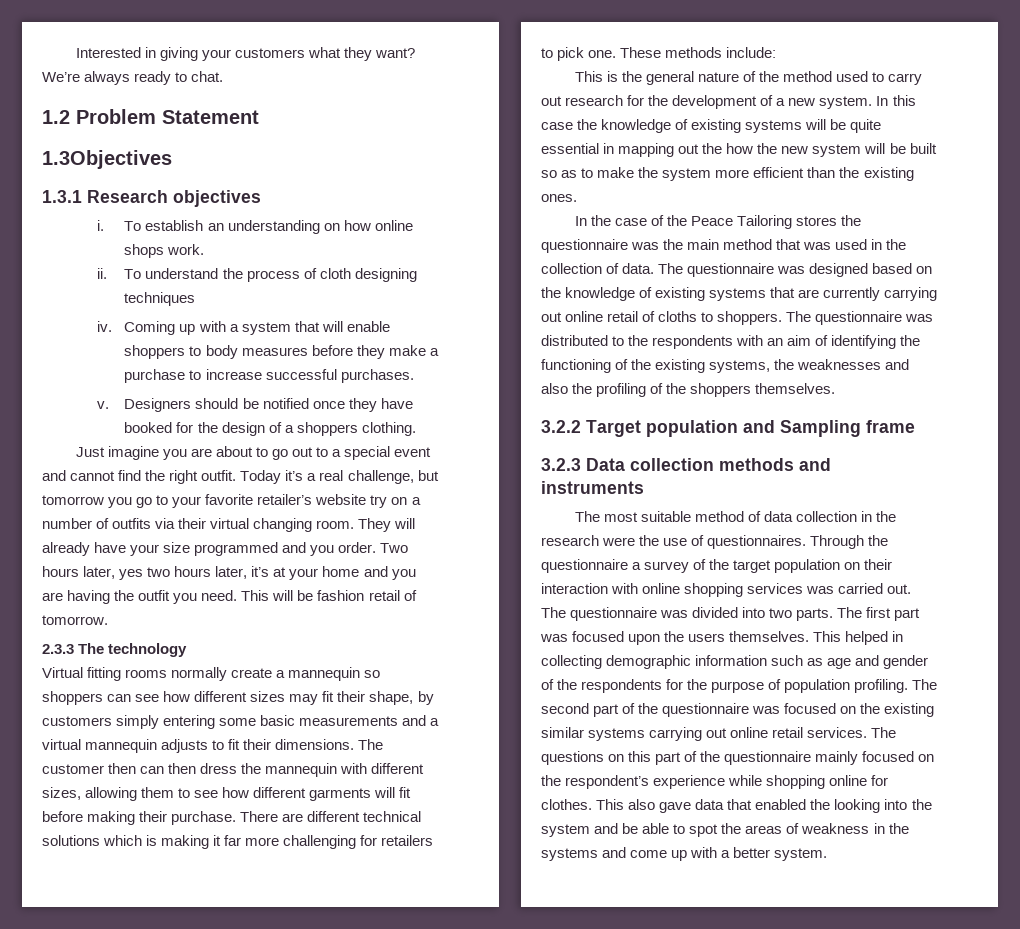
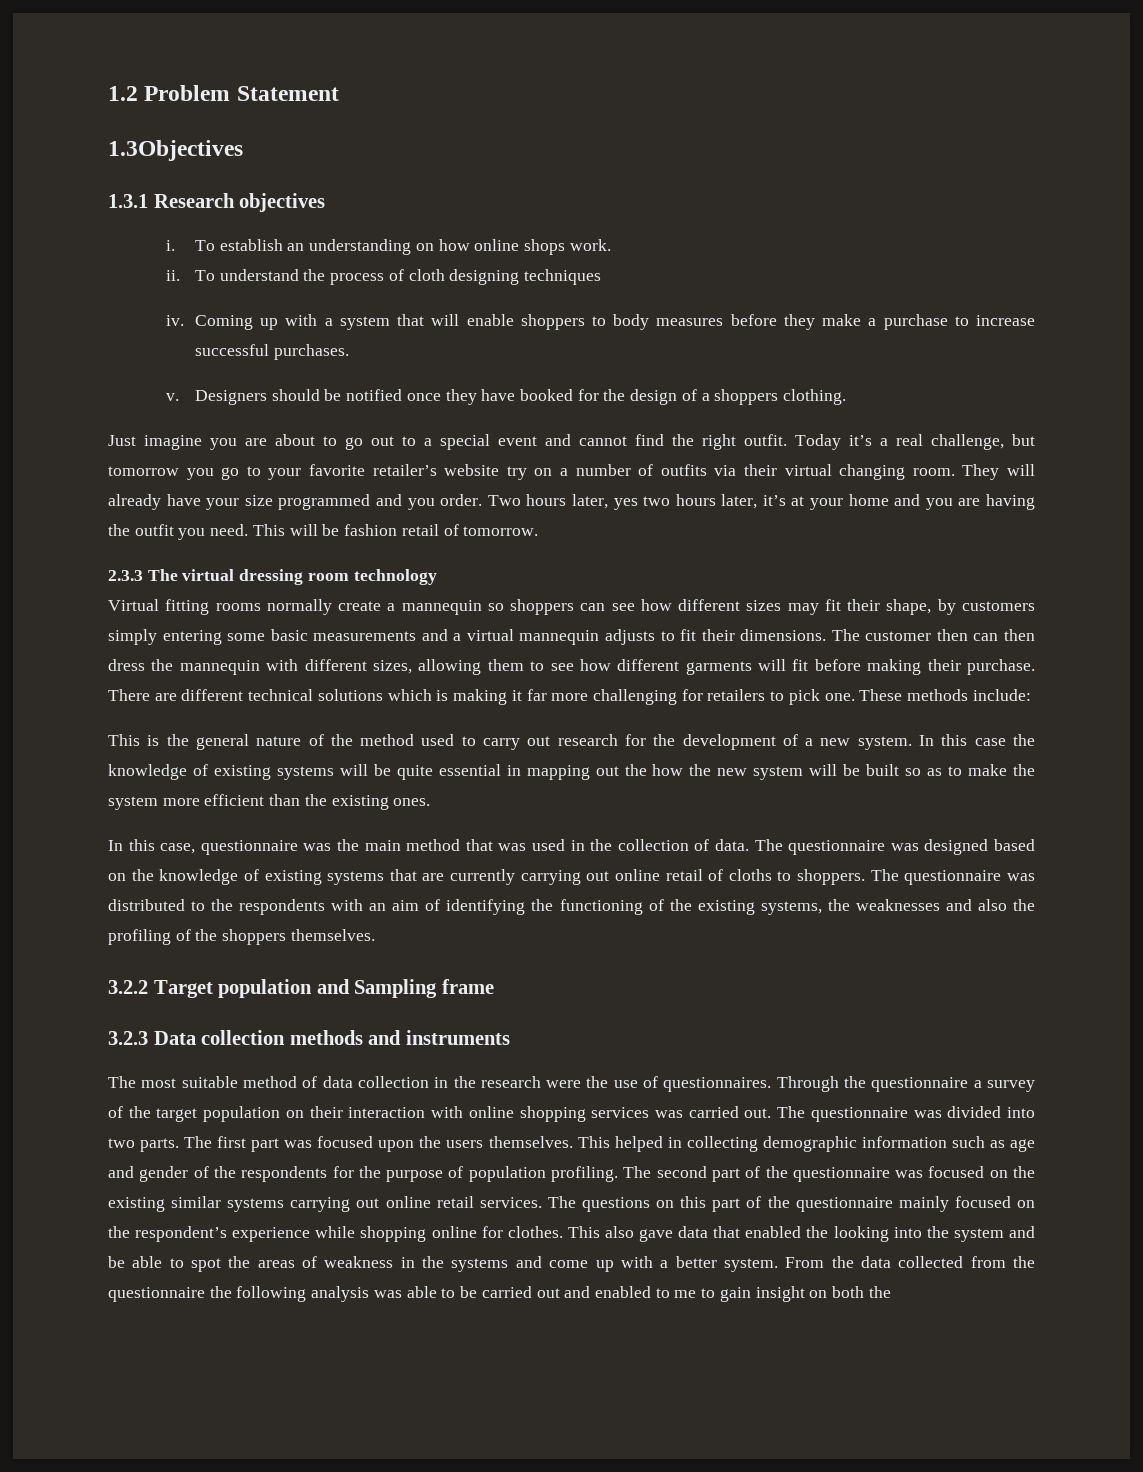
[75,47,416,61] [42,71,224,85] Interested in giving your customers what they want? We’re always ready to chat. // -> (108, 93) none
(105, 648) none -> [182,569,349,585] virtual dressing room
[590,215,862,229] the case of the Peace Tailoring stores the -> [128,839,196,854] this case,
(828, 854) none -> [785,1256,1035,1268] [108,1286,891,1302] From the data collected from the questionnaire the following analysis was able to be carried out and enabled to me to gain insight on both the

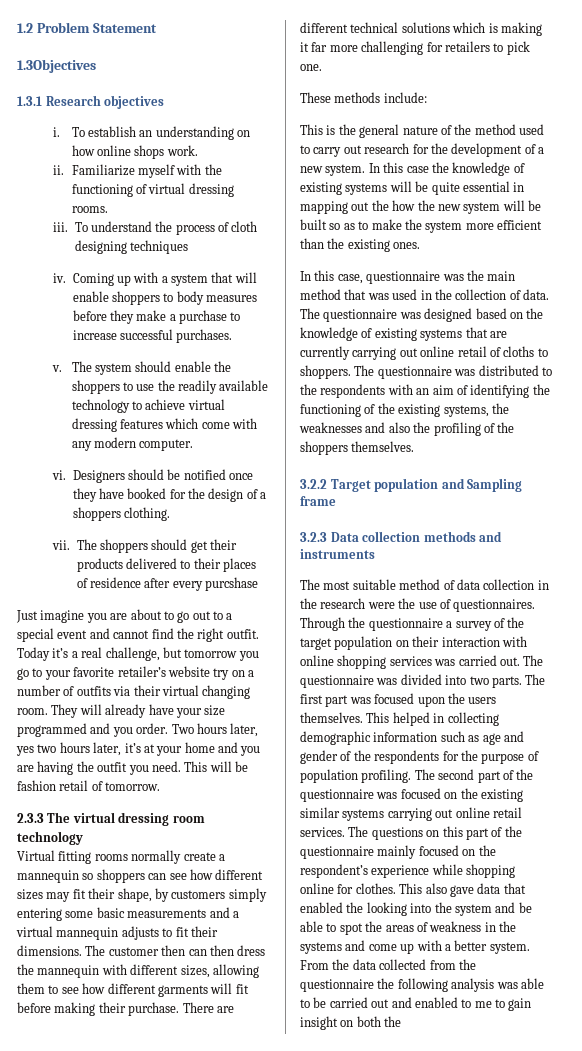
(180, 275) none -> [71,164,222,178] [71,183,234,197] [71,206,108,213] [53,222,69,232] Familiarize myself with the functioning of virtual dressing rooms. // iii.
(179, 397) none -> [71,361,232,375] [71,380,269,394] [71,399,225,413] [71,418,258,432] [71,437,194,451] [52,470,67,480] The system should enable the shoppers to use the readily available technology to achieve virtual dressing features which come with any modern computer. // vi.
(847, 397) none -> [52,539,238,553] [76,558,257,572] [76,577,259,591] // vii. The shoppers should get their products delivered to their places of residence after every purcshase
(855, 697) none -> (322, 67) //

